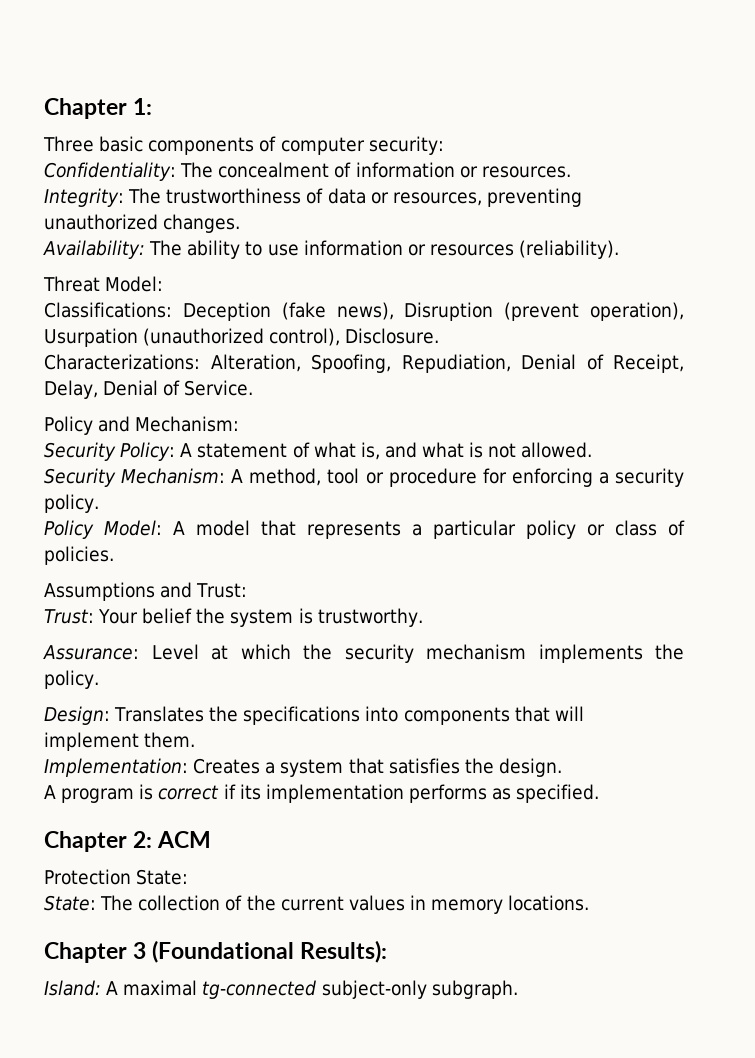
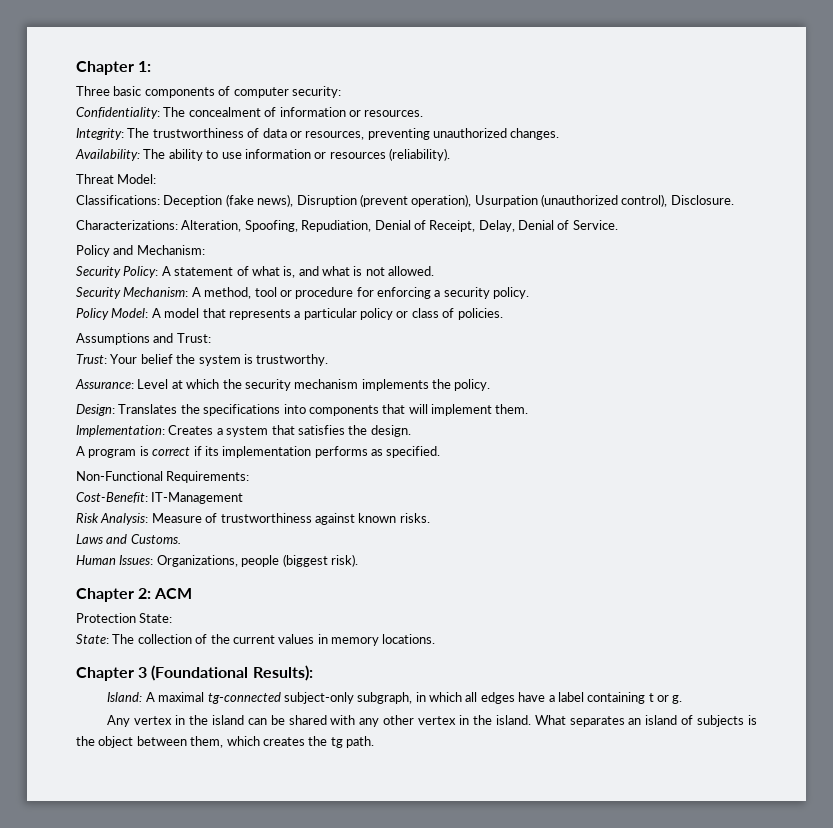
(600, 793) none -> [76,471,250,483] [76,492,244,504] [76,513,430,525] [76,534,181,544] [76,554,358,567] // Non-Functional Requirements: // Cost-Benefit: IT-Management // Risk Analysis: Measure of trustworthiness against known risks. // Laws and Customs. // Human Issues: Organizations, people (biggest risk).
[431,980,518,999] subgraph. -> [357,692,683,704] [107,715,758,727] [76,736,374,748] subgraph, in which all edges have a label containing t or g. // Any vertex in the island can be shared with any other vertex in the island. What separates an island of subjects is the object between them, which creates the tg path.

